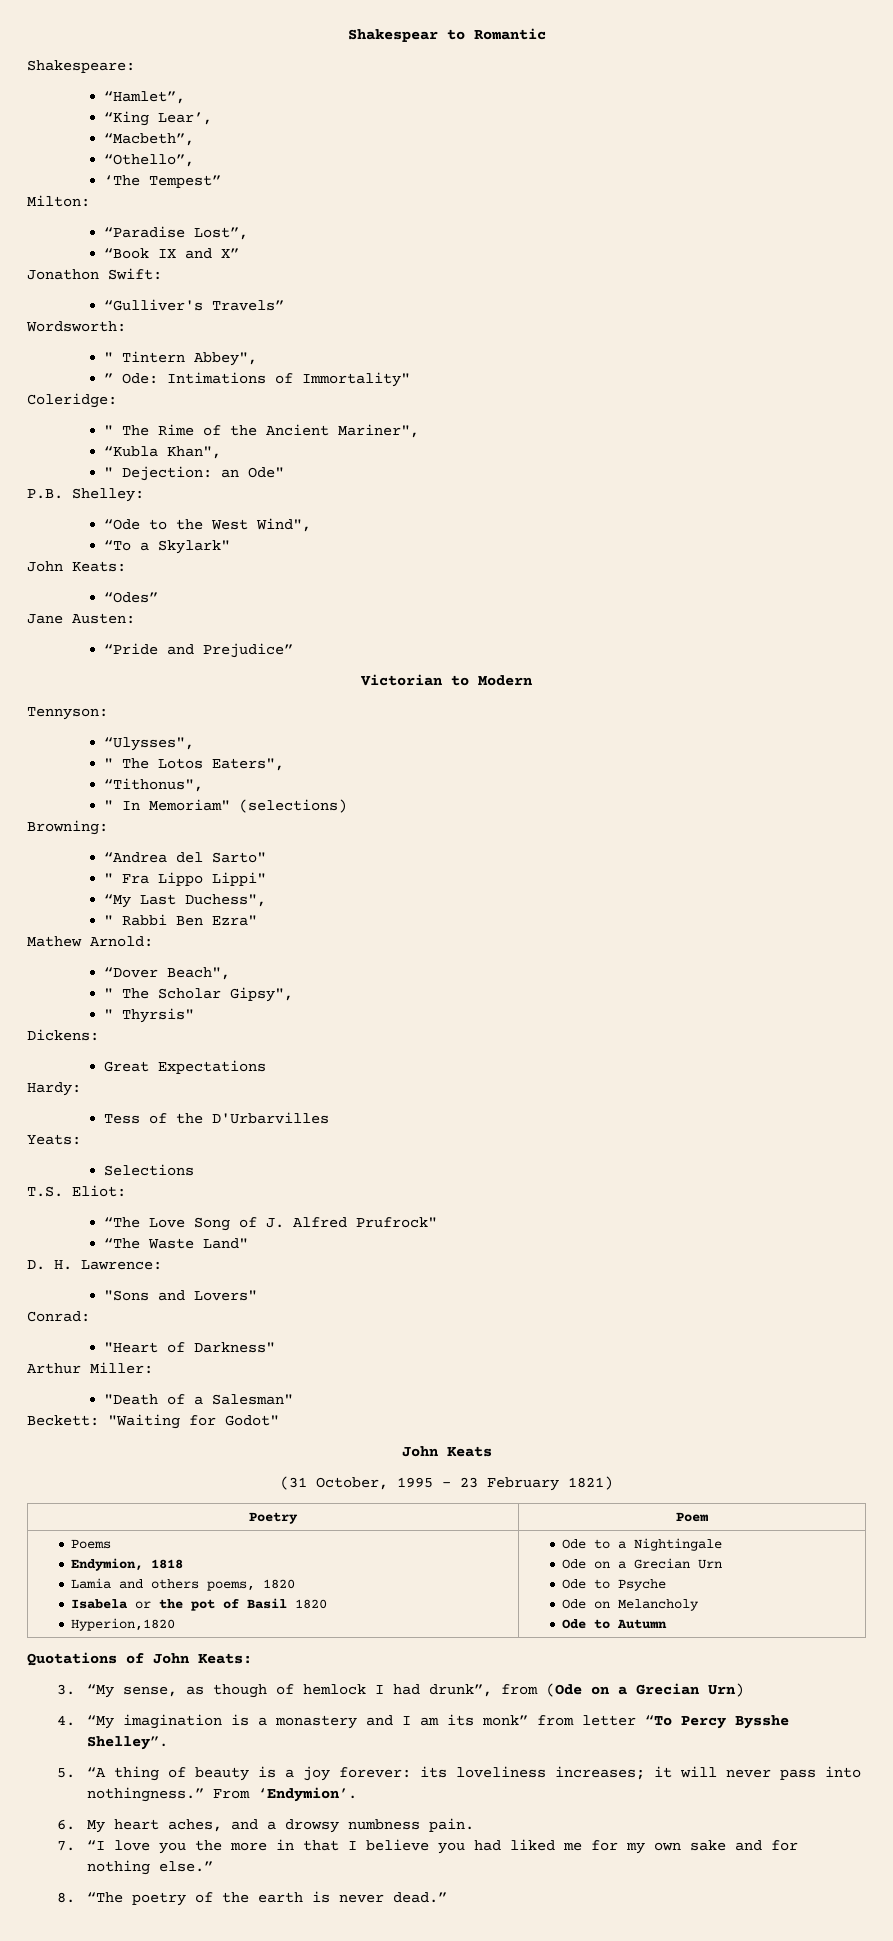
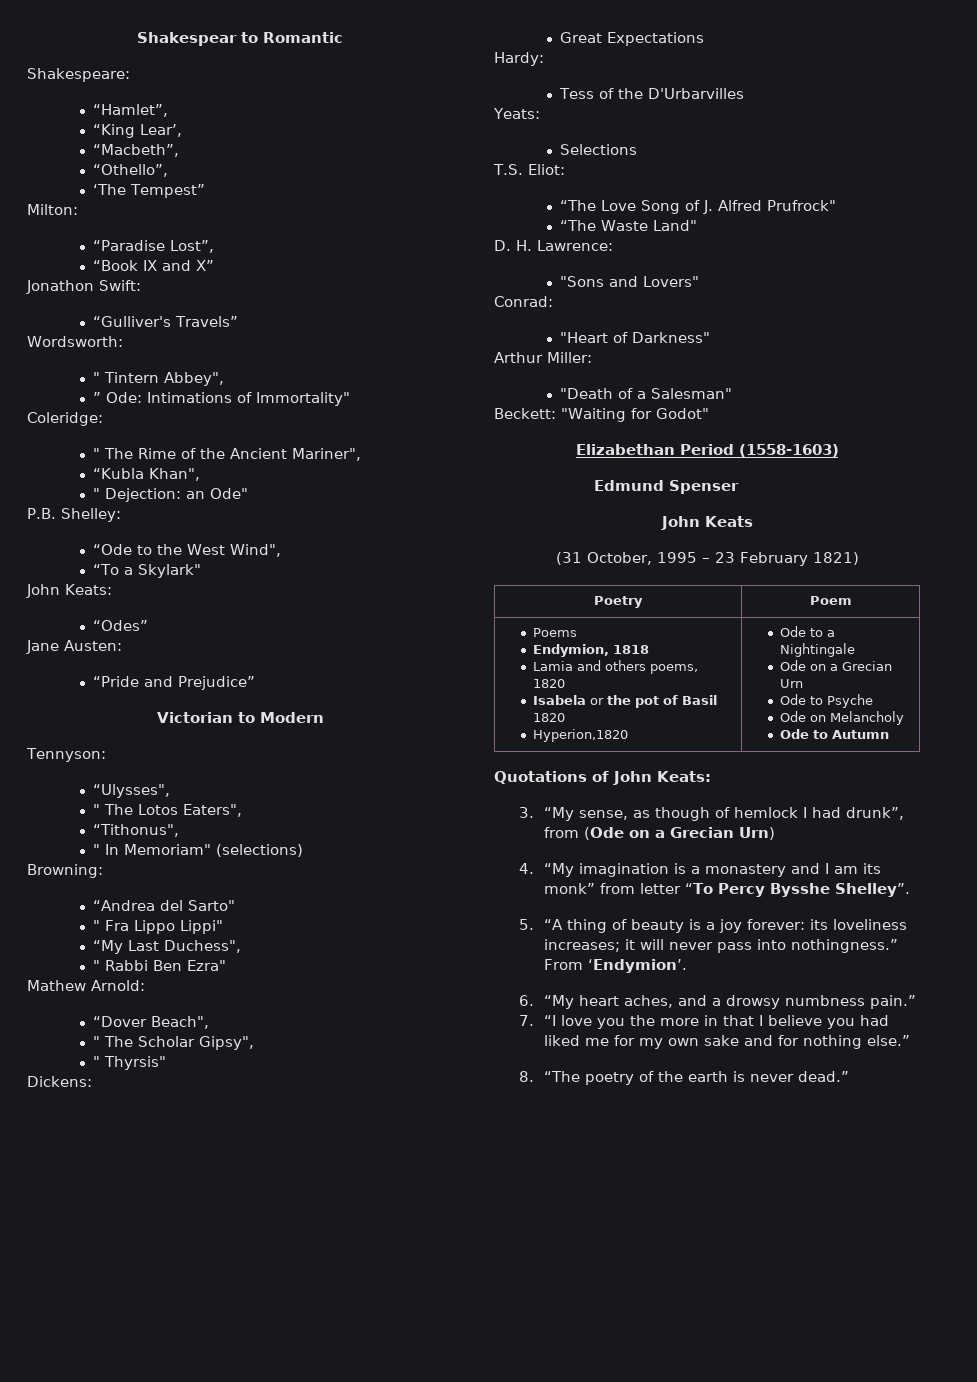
(279, 1420) none -> [575,444,839,457] [593,480,739,494] // Elizabethan Period (1558-1603) // Edmund Spenser
[87,1820,106,1833] My -> [543,995,574,1009] “My
[429,1818,475,1832] pain. -> [869,995,916,1009] pain.”

